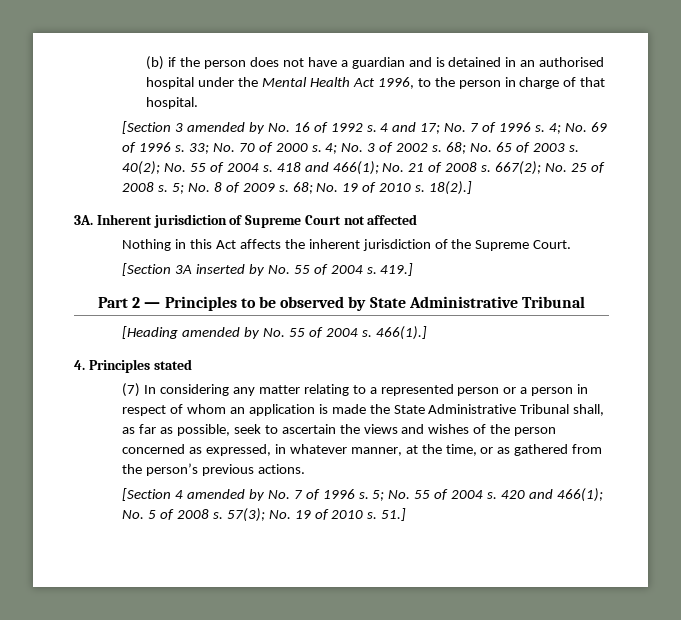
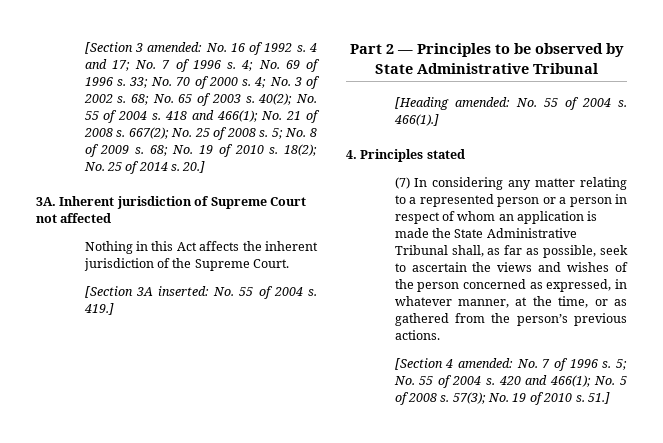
[146,56,605,70] [146,77,606,89] [146,97,199,109] [122,121,265,134] (b) if the person does not have a guardian and is detained in an authorised hospital under the Mental Health Act 1996, to the person in charge of that hospital. // [Section 3 amended by -> [84,42,203,54] [Section 3 amended:
[429,181,473,195] 18(2).] -> [284,144,318,156] [83,161,206,174] 18(2); No. 25 of 2014 s. 20.]
[196,264,265,276] inserted by -> [158,286,210,296] inserted:
[182,327,261,339] amended by -> [454,97,510,107] amended:
[187,489,265,501] amended by -> [457,358,513,368] amended:

